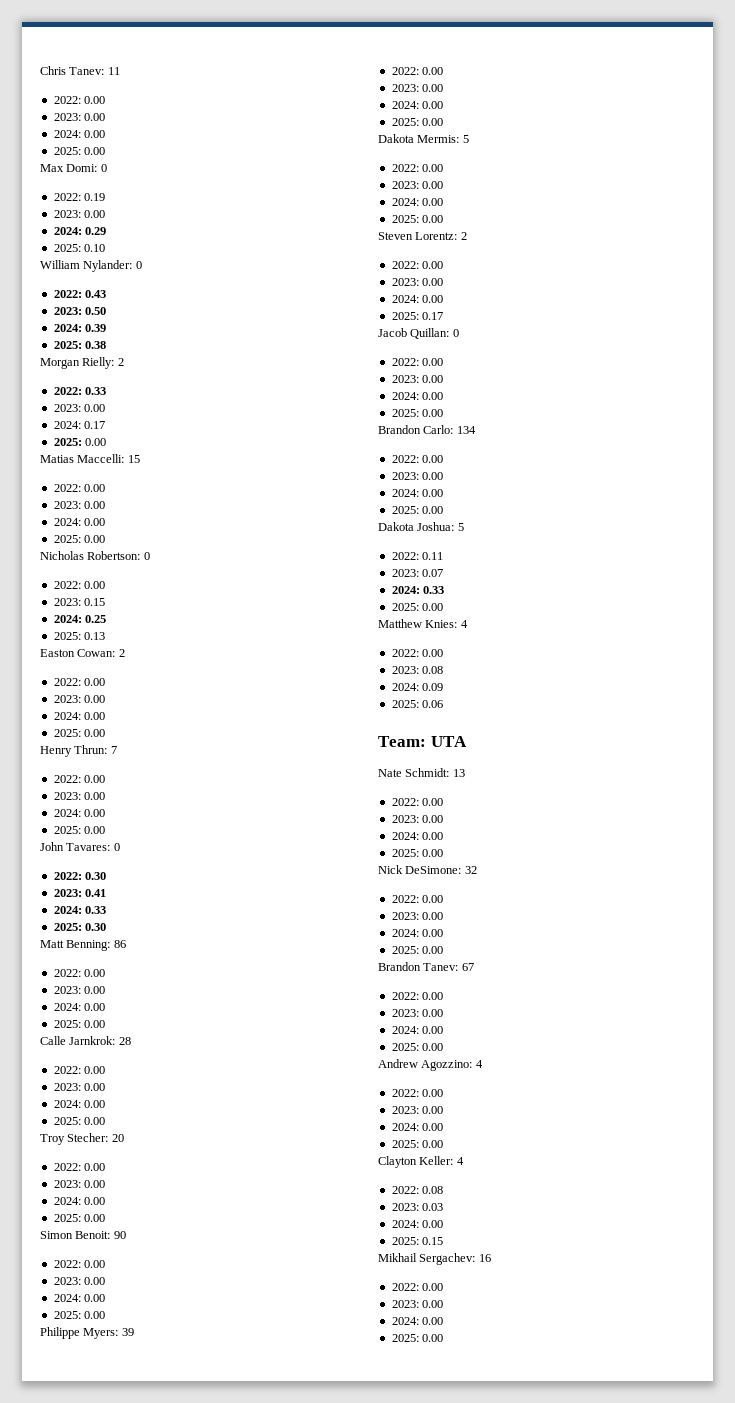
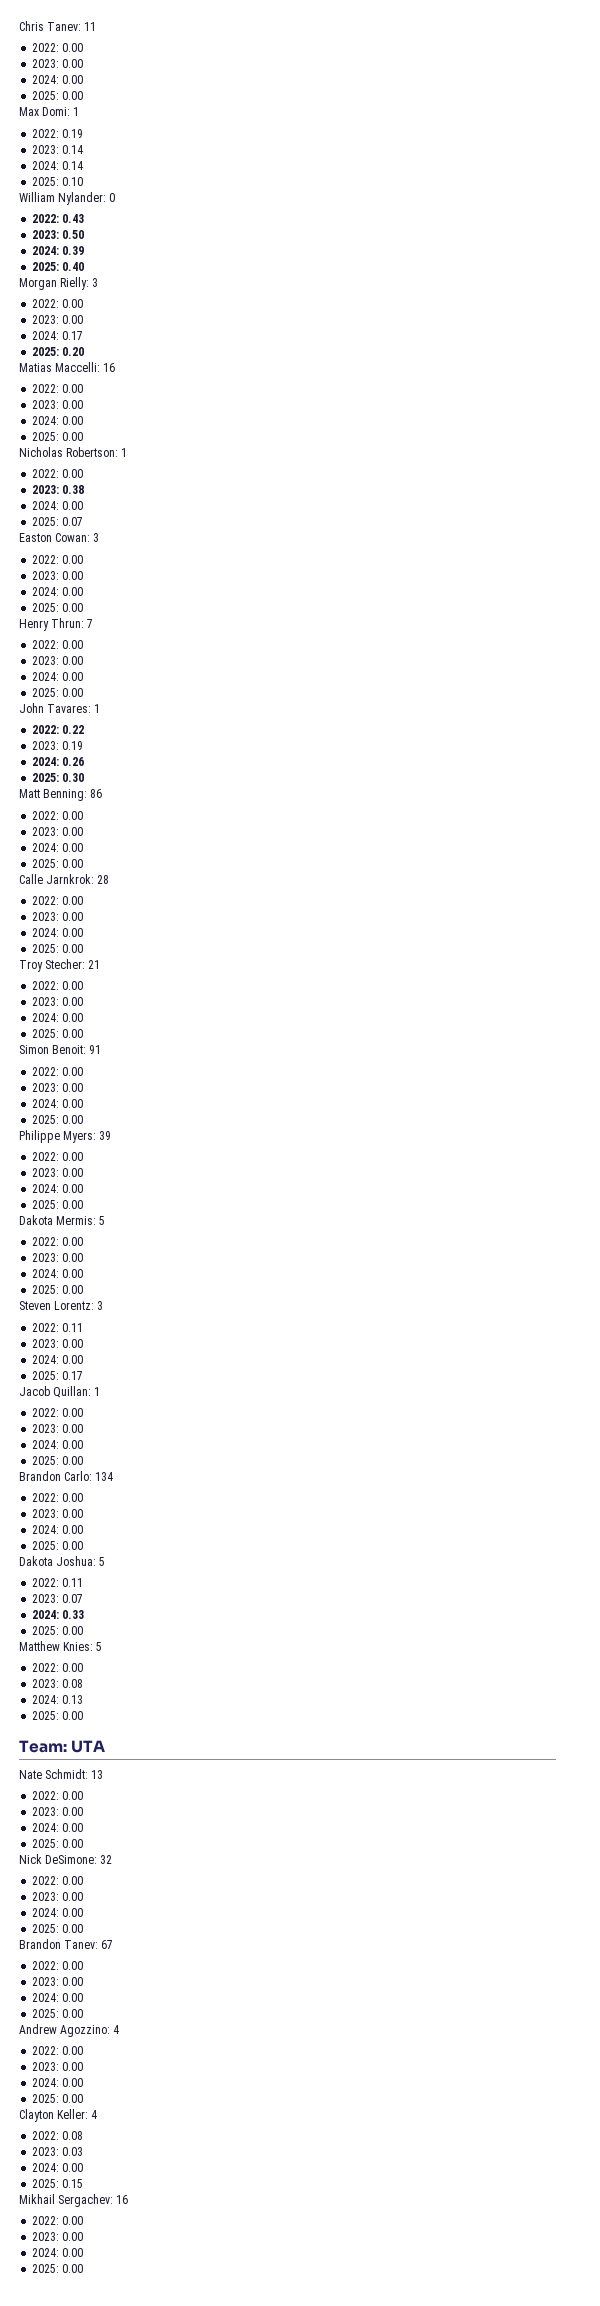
[100,164,107,172] 0 -> [73,107,80,116] 1
[84,210,106,218] [53,227,107,235] 0.00 // 2024: 0.29 -> [62,145,84,154] [32,161,84,170] 0.14 // 2024: 0.14
[85,341,107,349] 0.38 -> [62,262,85,271] 0.40
[117,358,124,366] [53,387,107,395] 2 // 2022: 0.33 -> [92,278,99,287] [32,299,84,308] 3 // 2022: 0.00
[85,438,107,446] 0.00 -> [62,347,85,356] 0.20
[127,455,140,463] 15 -> [103,363,116,372] 16
[143,552,150,560] [53,581,106,589] [53,598,106,606] [53,615,107,623] [53,632,106,640] 0 // 2022: 0.00 // 2023: 0.15 // 2024: 0.25 // 2025: 0.13 -> [121,448,128,457] [32,469,84,478] [32,485,85,494] [32,501,84,510] [32,517,84,526] 1 // 2022: 0.00 // 2023: 0.38 // 2024: 0.00 // 2025: 0.07
[118,649,125,657] 2 -> [93,533,100,542] 3
[113,843,120,851] [53,872,107,880] [53,889,107,897] [53,906,107,914] 0 // 2022: 0.30 // 2023: 0.41 // 2024: 0.33 -> [94,704,101,713] [32,725,85,734] [32,741,84,750] [32,757,85,766] 1 // 2022: 0.22 // 2023: 0.19 // 2024: 0.26
[111,1134,124,1142] 20 -> [88,960,101,969] 21
[113,1231,126,1239] 90 -> [89,1045,102,1054] 91
[460,232,467,240] [391,261,444,269] 2 // 2022: 0.00 -> [97,1301,104,1310] [32,1323,84,1332] 3 // 2022: 0.11
[452,329,459,337] 0 -> [94,1387,101,1396] 1
[460,620,468,628] 4 -> [96,1642,103,1651] 5
[422,683,444,691] [391,700,444,708] 0.09 // 2025: 0.06 -> [62,1695,84,1704] [32,1711,84,1720] 0.13 // 2025: 0.00

